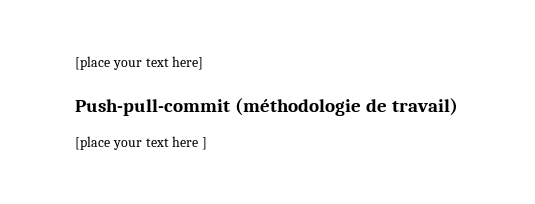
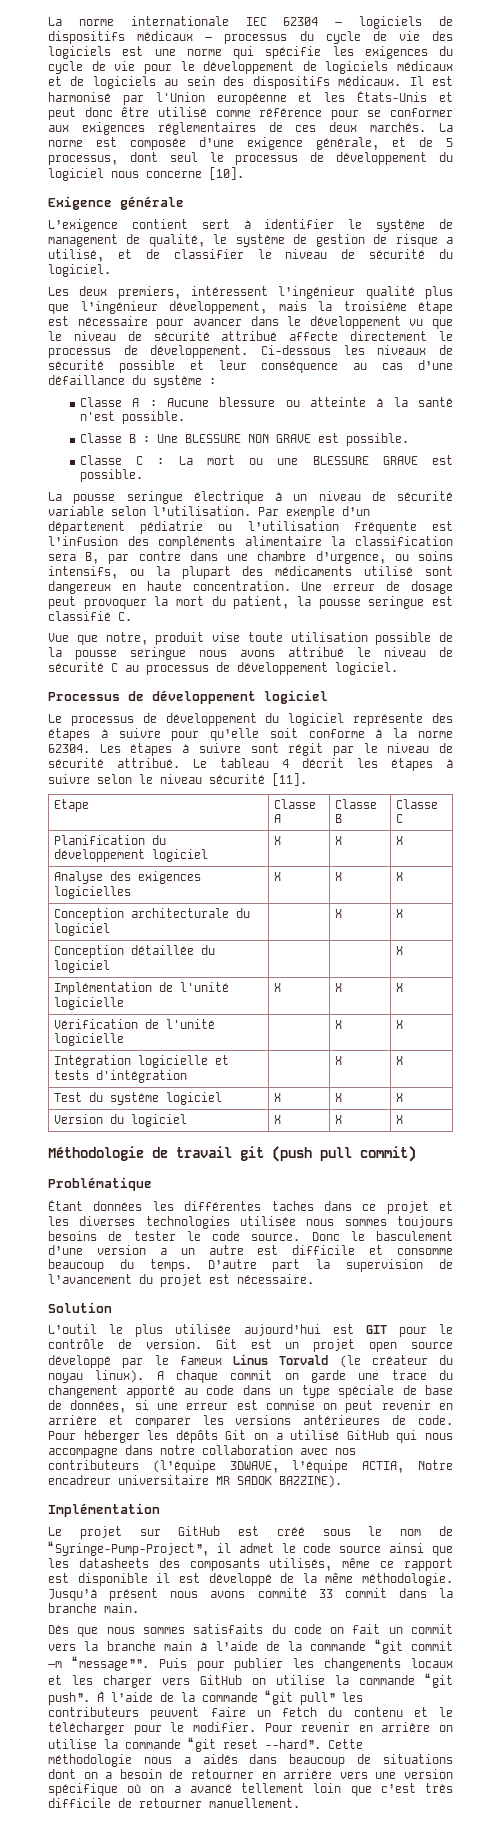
[75,56,204,70] [75,98,459,116] [75,136,208,150] [place your text here] // Push-pull-commit (méthodologie de travail) // [place your text here ] -> [48,16,453,29] [48,31,453,44] [48,46,453,59] [48,61,453,74] [48,76,454,89] [48,91,453,105] [48,107,453,120] [48,122,453,135] [48,137,453,150] [48,152,453,165] [48,167,244,181] [48,196,184,210] [48,219,453,232] [48,234,454,247] [48,249,453,262] [48,264,111,277] [48,286,453,299] [48,301,453,314] [48,316,453,329] [48,331,453,341] [48,345,454,358] [48,360,453,373] [48,375,216,388] [79,397,453,407] [79,411,185,424] [79,433,409,446] [79,455,453,465] [79,469,143,482] [48,491,453,504] [48,506,370,519] [48,521,453,534] [48,536,453,549] [48,551,454,564] [48,566,453,579] [48,581,453,594] [48,596,454,609] [48,611,132,621] [48,632,453,645] [48,647,453,660] [48,662,398,675] [48,690,328,704] [48,713,453,726] [48,728,453,741] [48,743,453,756] [48,758,453,771] [48,773,307,786] [54,799,90,812] [274,799,317,809] [274,814,282,823] [335,799,378,809] [335,814,343,823] [396,799,439,809] [396,814,404,823] [54,835,167,845] [54,849,209,862] [274,836,282,845] [335,836,343,845] [396,836,404,845] [54,871,202,884] [54,886,132,899] [274,872,282,881] [335,872,343,881] [396,872,404,881] [54,908,251,921] [54,923,111,936] [335,909,343,918] [396,909,404,918] [54,945,216,958] [54,960,111,973] [396,946,404,955] [54,982,230,995] [54,997,125,1010] [274,983,282,992] [335,983,343,992] [396,983,404,992] [54,1019,216,1029] [54,1033,125,1046] [335,1020,343,1029] [396,1020,404,1029] [54,1055,230,1068] [54,1070,188,1083] [335,1056,343,1065] [396,1056,404,1065] [54,1092,223,1105] [274,1093,282,1102] [335,1093,343,1102] [396,1093,404,1102] [54,1114,188,1127] [274,1115,282,1124] [335,1115,343,1124] [396,1115,404,1124] [48,1146,416,1162] [48,1177,152,1191] [48,1200,453,1214] [48,1216,453,1229] [48,1231,453,1241] [48,1245,453,1255] [48,1259,453,1272] [48,1274,314,1287] [48,1302,112,1313] [48,1324,453,1337] [48,1339,453,1352] [48,1354,453,1368] [48,1370,453,1383] [48,1385,454,1398] [48,1400,454,1413] [48,1415,453,1428] [48,1430,453,1443] [48,1445,356,1458] [48,1460,454,1473] [48,1475,342,1488] [48,1503,160,1517] [48,1526,453,1539] [48,1541,453,1556] [48,1558,453,1571] [48,1573,453,1586] [48,1588,453,1601] [48,1603,139,1613] [48,1624,454,1637] [48,1639,454,1654] [48,1656,453,1671] [48,1673,453,1688] [48,1690,363,1705] [48,1707,453,1720] [48,1722,453,1735] [48,1737,363,1752] [48,1754,453,1767] [48,1769,453,1779] [48,1783,454,1796] [48,1798,300,1808] La norme internationale IEC 62304 – logiciels de dispositifs médicaux – processus du cycle de vie des logiciels est une norme qui spécifie les exigences du cycle de vie pour le développement de logiciels médicaux et de logiciels au sein des dispositifs médicaux. Il est harmonisé par l'Union européenne et les États-Unis et peut donc être utilisé comme référence pour se conformer aux exigences réglementaires de ces deux marchés. La norme est composée d’une exigence générale, et de 5 processus, dont seul le processus de développement du logiciel nous concerne [10]. // Exigence générale // L’exigence contient sert à identifier le système de management de qualité, le système de gestion de risque a utilisé, et de classifier le niveau de sécurité du logiciel. // Les deux premiers, intéressent l’ingénieur qualité plus que l’ingénieur développement, mais la troisième étape est nécessaire pour avancer dans le développement vu que le niveau de sécurité attribué affecte directement le processus de développement. Ci-dessous les niveaux de sécurité possible et leur conséquence au cas d’une défaillance du système : // Classe A : Aucune blessure ou atteinte à la santé n'est possible. // Classe B : Une BLESSURE NON GRAVE est possible. // Classe C : La mort ou une BLESSURE GRAVE est possible. // La pousse seringue électrique à un niveau de sécurité variable selon l’utilisation. Par exemple d’un département pédiatrie ou l’utilisation fréquente est l’infusion des compléments alimentaire la classification sera B, par contre dans une chambre d’urgence, ou soins intensifs, ou la plupart des médicaments utilisé sont dangereux en haute concentration. Une erreur de dosage peut provoquer la mort du patient, la pousse seringue est classifié C. // Vue que notre, produit vise toute utilisation possible de la pousse seringue nous avons attribué le niveau de sécurité C au processus de développement logiciel. // Processus de développement logiciel // Le processus de développement du logiciel représente des étapes à suivre pour qu’elle soit conforme à la norme 62304. Les étapes à suivre sont régit par le niveau de sécurité attribué. Le tableau 4 décrit les étapes à suivre selon le niveau sécurité [11]. // Etape | Classe A | Classe B | Classe C // Planification du développement logiciel | X | X | X // Analyse des exigences logicielles | X | X | X // Conception architecturale du logiciel | | X | X // Conception détaillée du logiciel | | | X // Implémentation de l'unité logicielle | X | X | X // Vérification de l'unité logicielle | | X | X // Intégration logicielle et tests d'intégration | | X | X // Test du système logiciel | X | X | X // Version du logiciel | X | X | X // Méthodologie de travail git (push pull commit) // Problématique // Étant données les différentes taches dans ce projet et les diverses technologies utilisée nous sommes toujours besoins de tester le code source. Donc le basculement d’une version a un autre est difficile et consomme beaucoup du temps. D’autre part la supervision de l’avancement du projet est nécessaire. // Solution // L’outil le plus utilisée aujourd’hui est GIT pour le contrôle de version. Git est un projet open source développé par le fameux Linus Torvald (le créateur du noyau linux). A chaque commit on garde une trace du changement apporté au code dans un type spéciale de base de données, si une erreur est commise on peut revenir en arrière et comparer les versions antérieures de code. Pour héberger les dépôts Git on a utilisé GitHub qui nous accompagne dans notre collaboration avec nos contributeurs (l’équipe 3DWAVE, l’équipe ACTIA, Notre encadreur universitaire MR SADOK BAZZINE). // Implémentation // Le projet sur GitHub est créé sous le nom de “Syringe-Pump-Project”, il admet le code source ainsi que les datasheets des composants utilisés, même ce rapport est disponible il est développé de la même méthodologie. Jusqu’à présent nous avons commité 33 commit dans la branche main. // Dès que nous sommes satisfaits du code on fait un commit vers la branche main à l’aide de la commande “git commit –m “message””. Puis pour publier les changements locaux et les charger vers GitHub on utilise la commande “git push”. À l’aide de la commande “git pull” les contributeurs peuvent faire un fetch du contenu et le télécharger pour le modifier. Pour revenir en arrière on utilise la commande “git reset --hard”. Cette méthodologie nous a aidés dans beaucoup de situations dont on a besoin de retourner en arrière vers une version spécifique où on a avancé tellement loin que c’est très difficile de retourner manuellement.

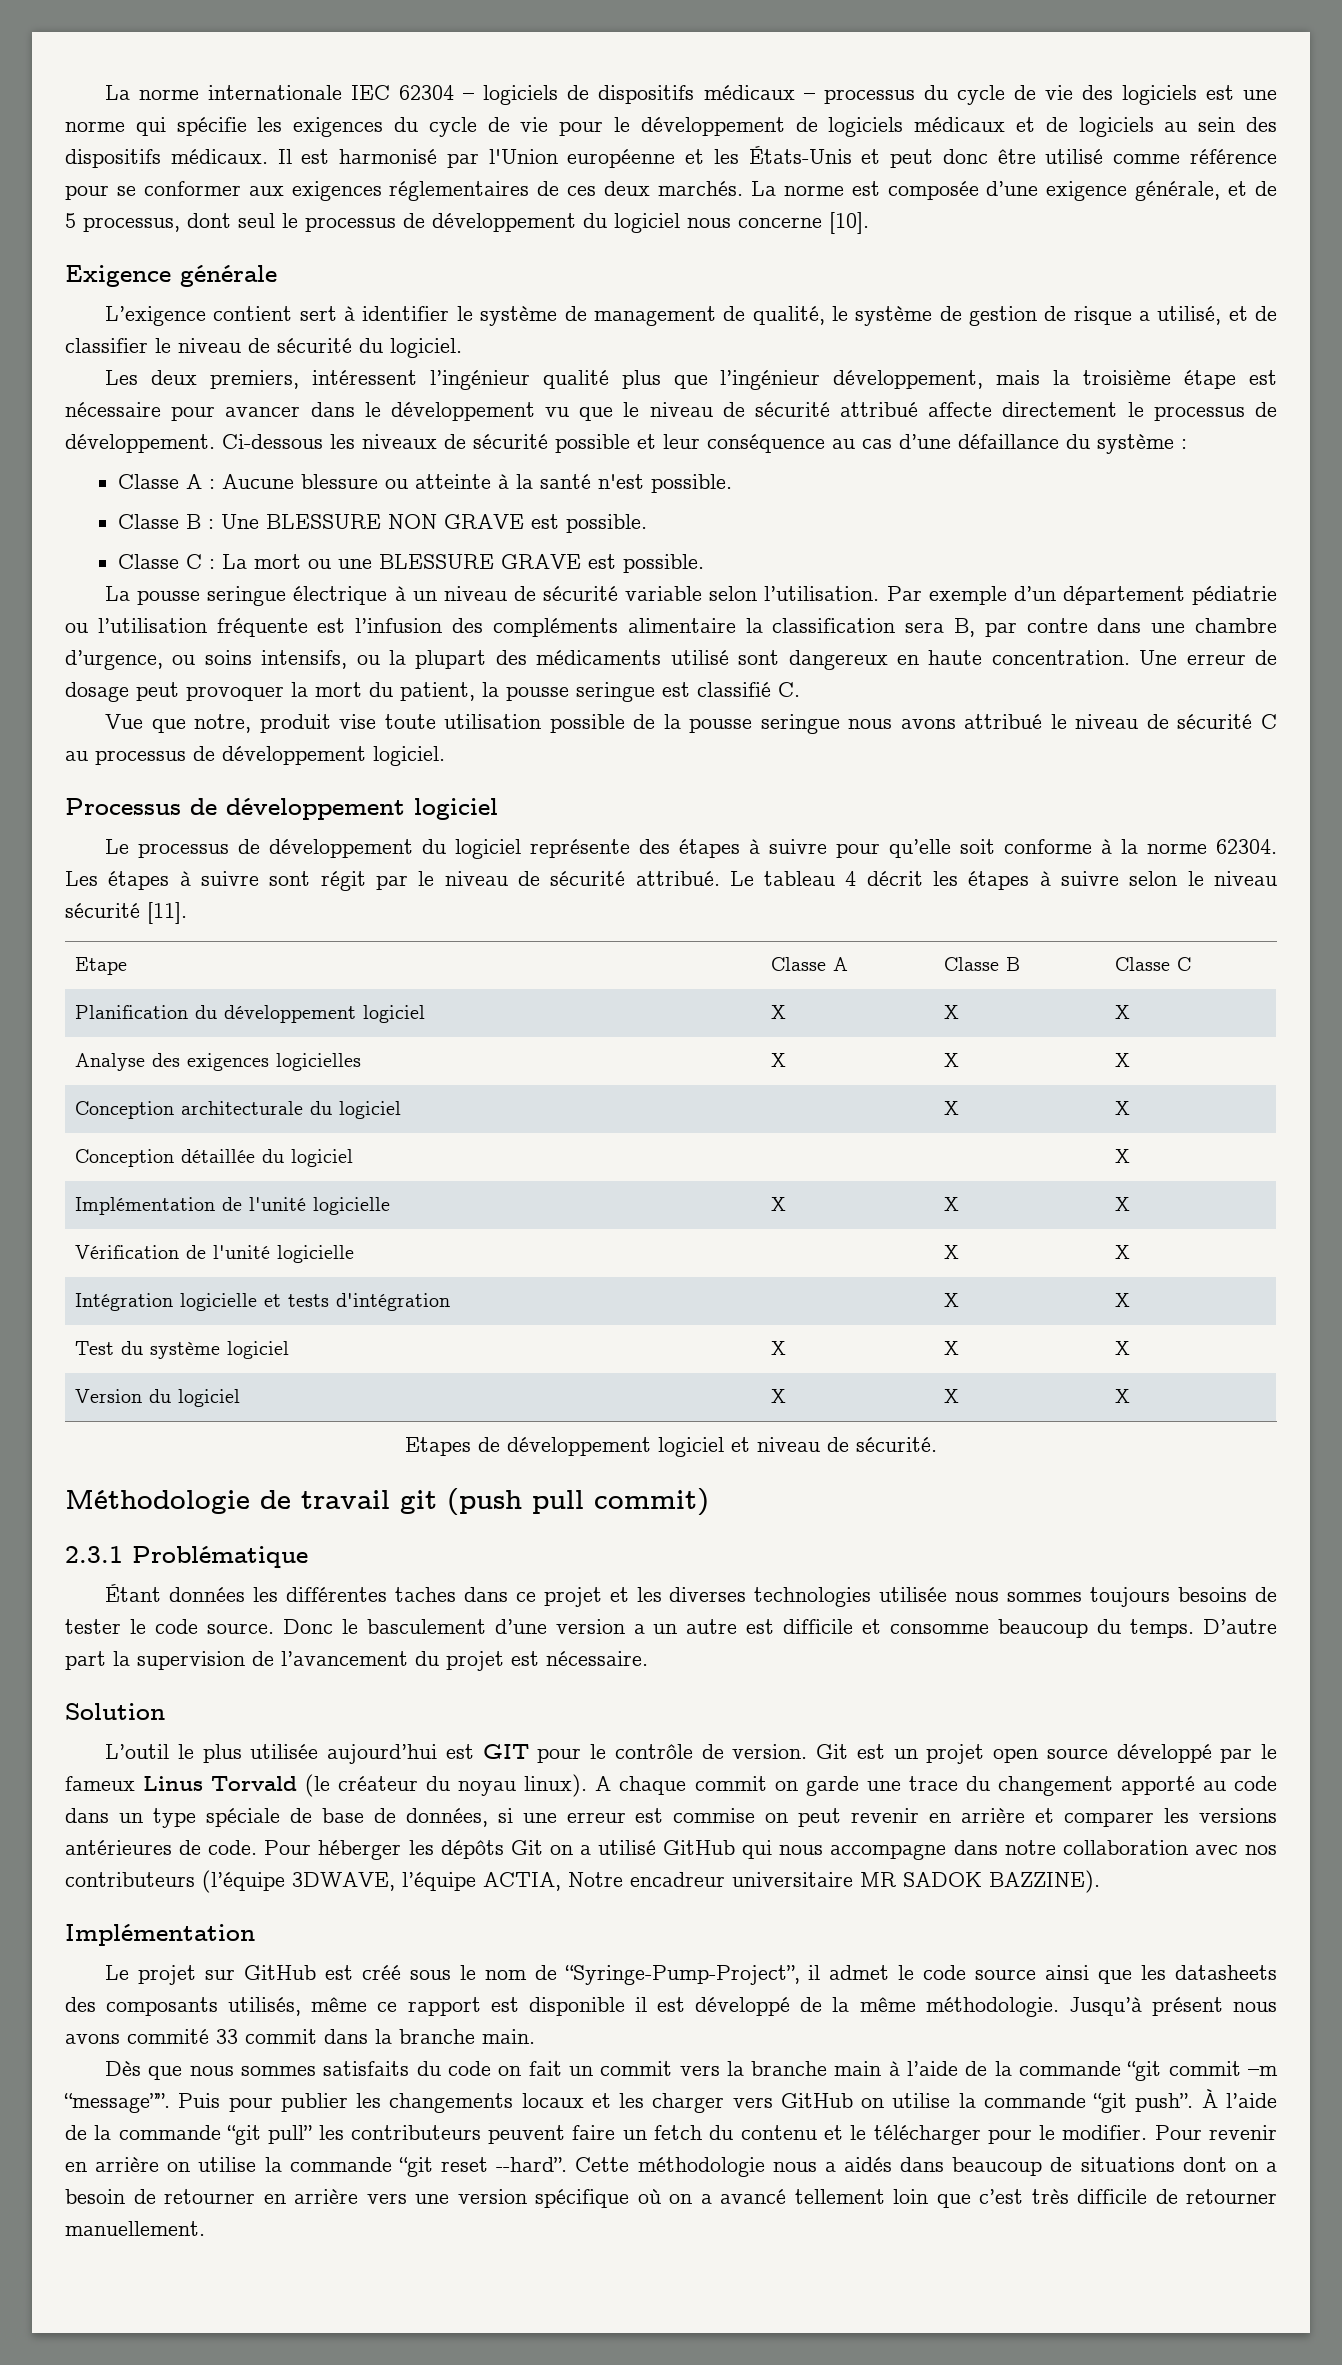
(404, 1119) none -> [405,1437,937,1457] // Etapes de développement logiciel et niveau de sécurité.
(416, 1154) none -> [65,1546,123,1563] 2.3.1

